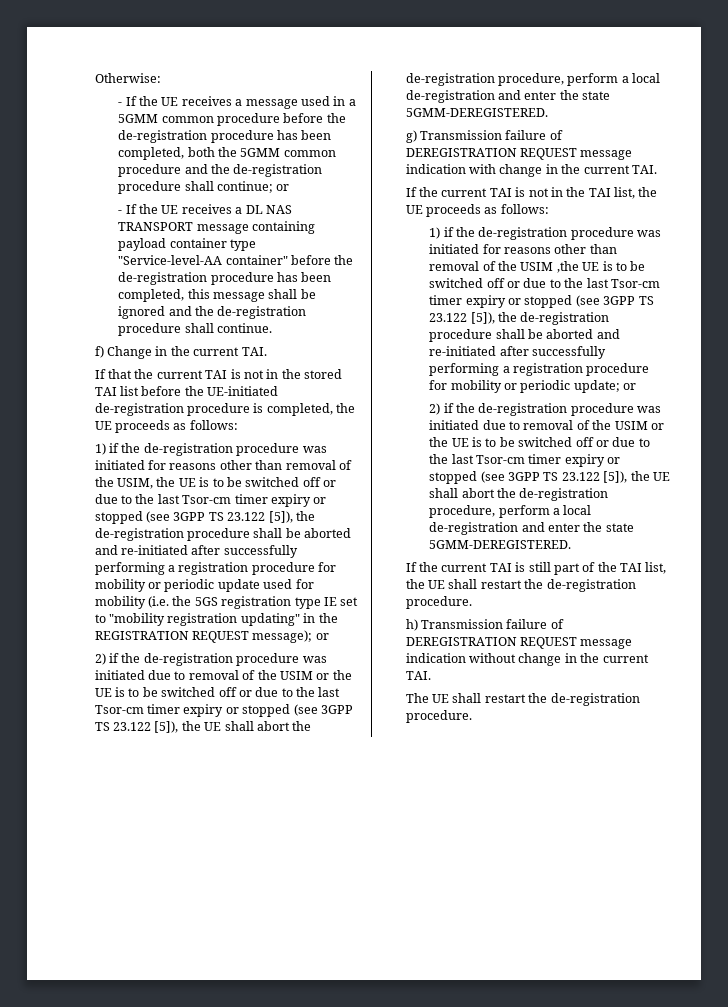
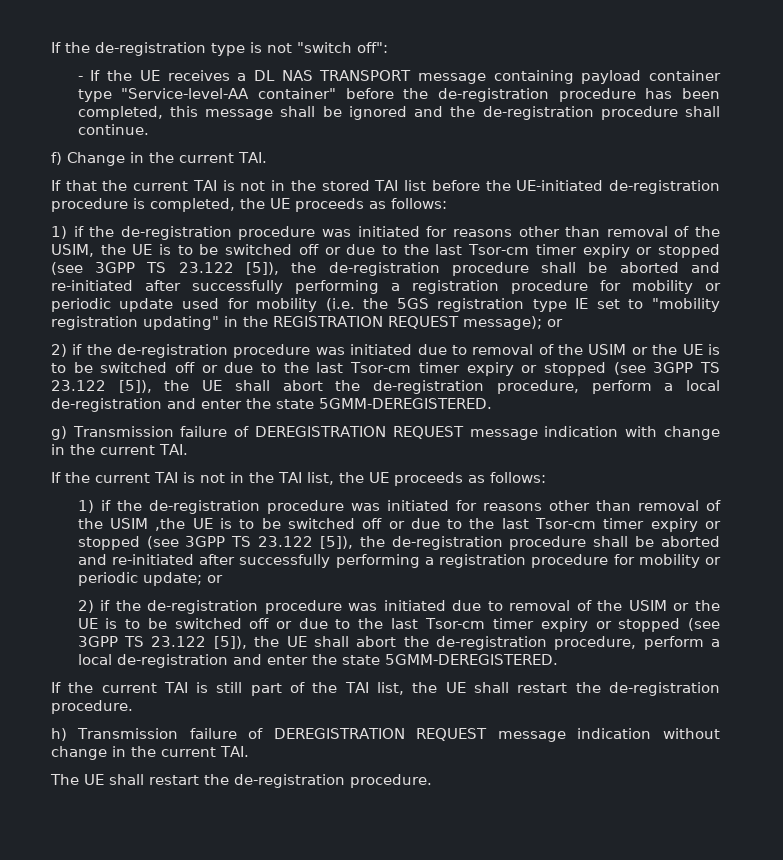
[94,73,161,83] [118,96,356,109] [118,113,346,126] [118,130,332,143] [118,147,336,160] [118,164,323,177] [118,181,290,194] Otherwise: // - If the UE receives a message used in a 5GMM common procedure before the de-registration procedure has been completed, both the 5GMM common procedure and the de-registration procedure shall continue; or -> [50,42,388,56] If the de-registration type is not "switch off":

